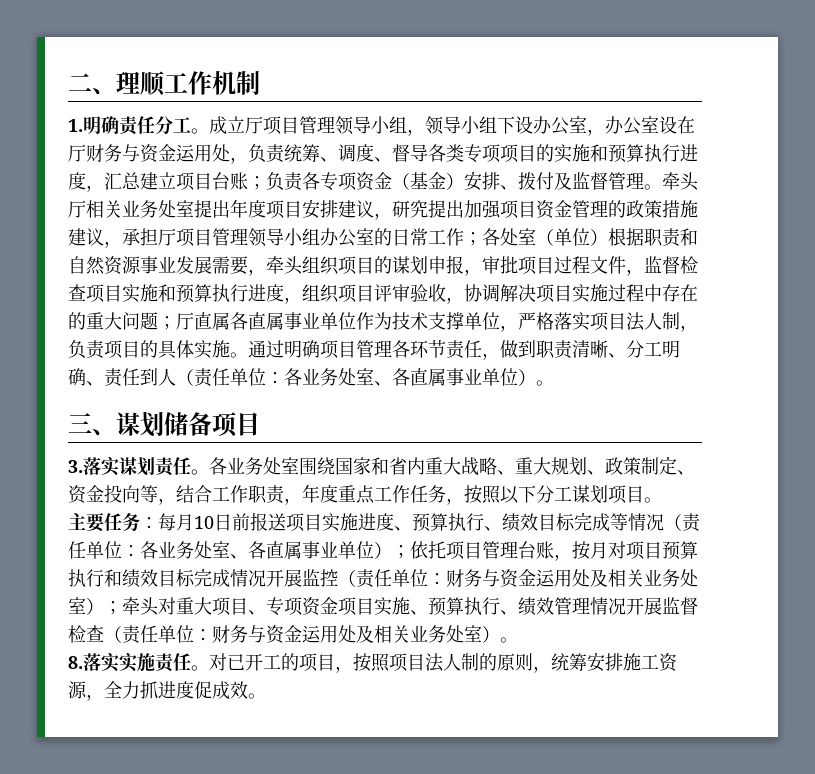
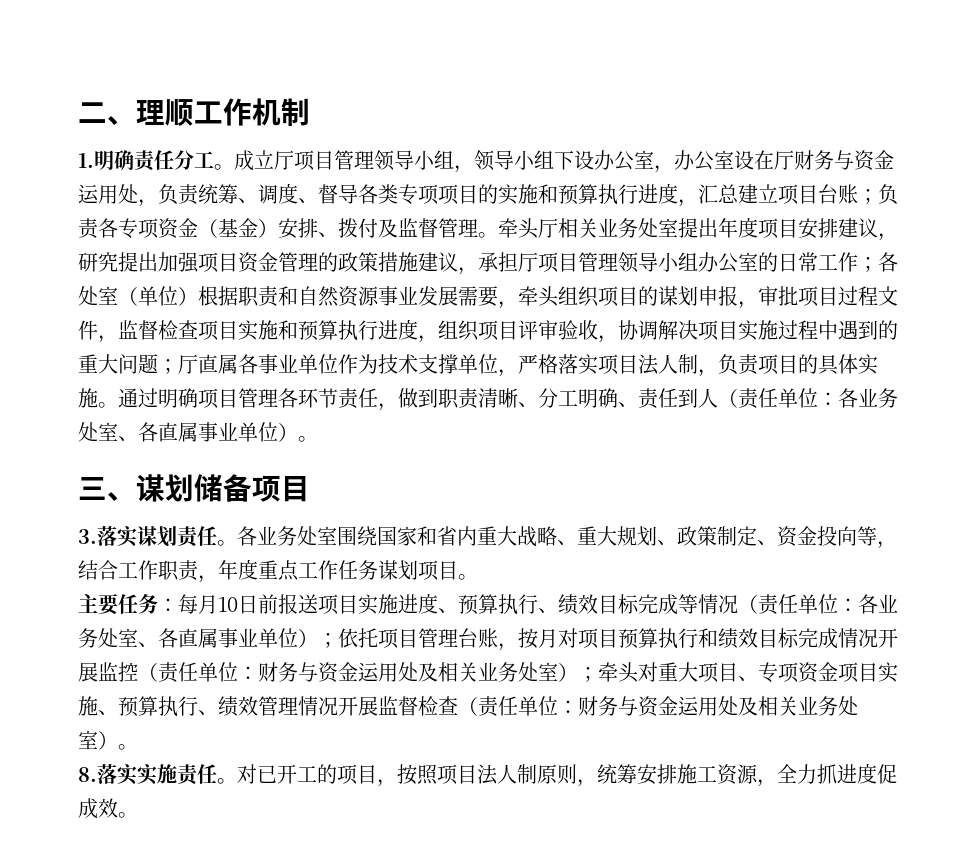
[662,284,698,302] 存在 -> [838,320,878,340] 遇到
[248,312,284,330] 直属 -> (258, 364) none
[446,485,572,505] ，按照以下分工 -> (378, 570) none
[479,653,497,671] 的 -> (537, 774) none

